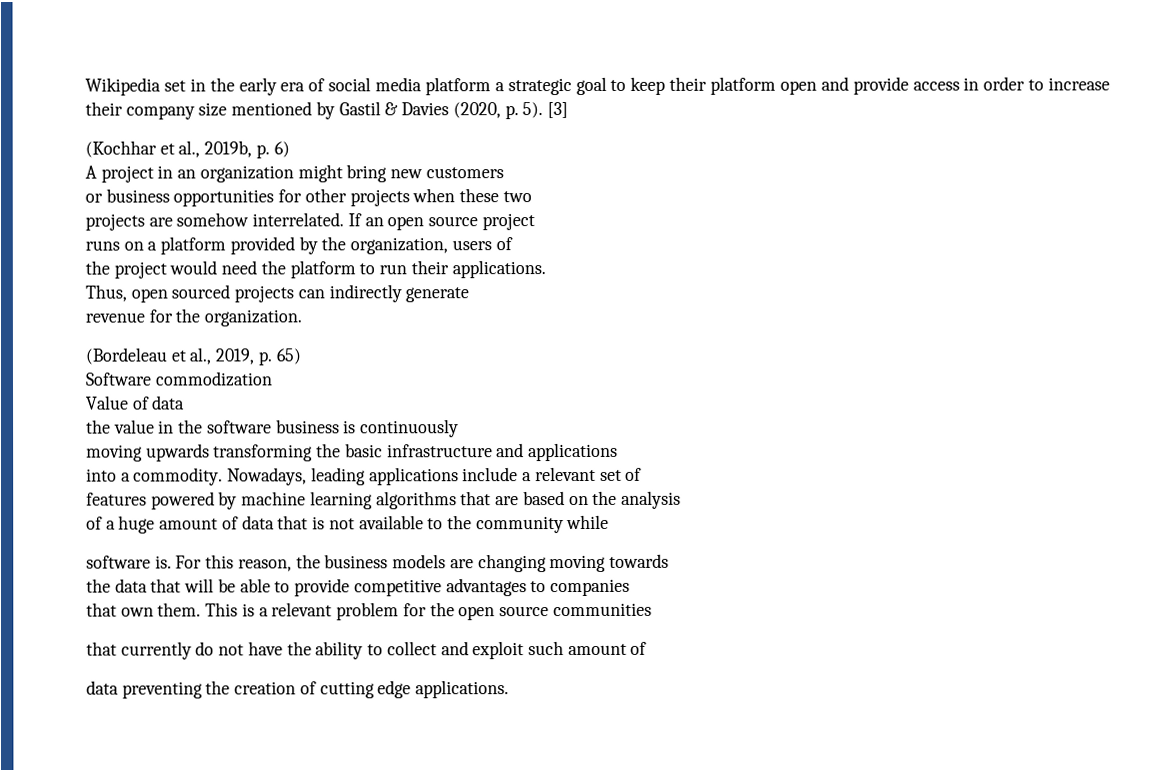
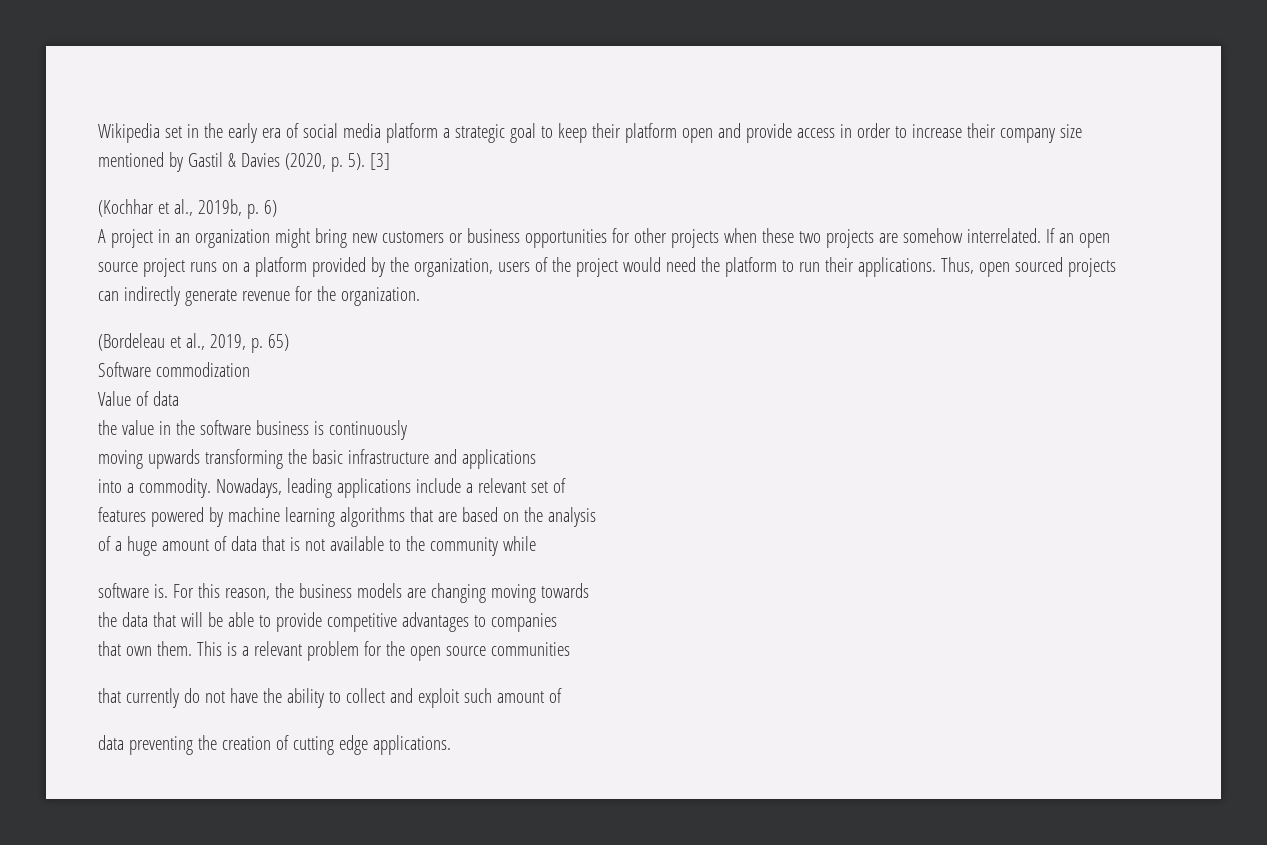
(504, 173) // -> (444, 237) none
(532, 197) // -> (821, 237) none
(535, 222) // -> (185, 267) none
(513, 244) // -> (548, 264) none
(546, 269) // -> (936, 267) none
(470, 295) // -> (237, 297) none

